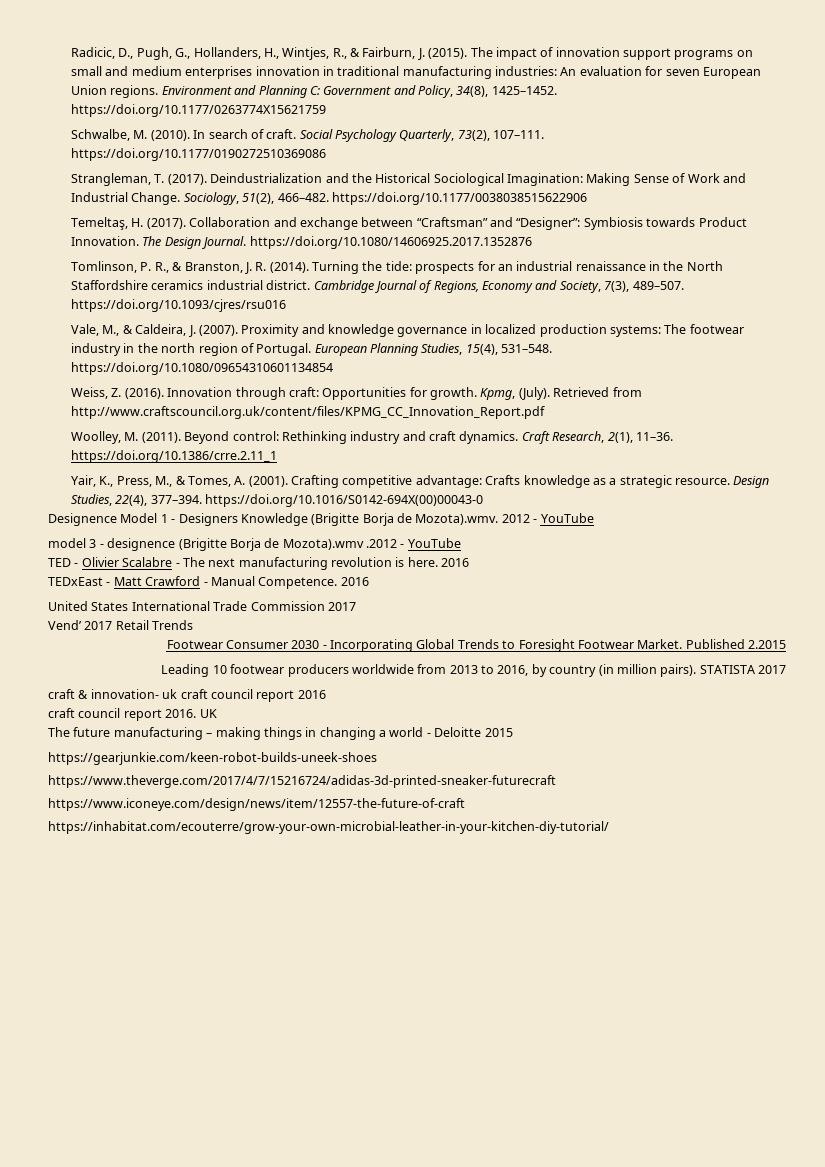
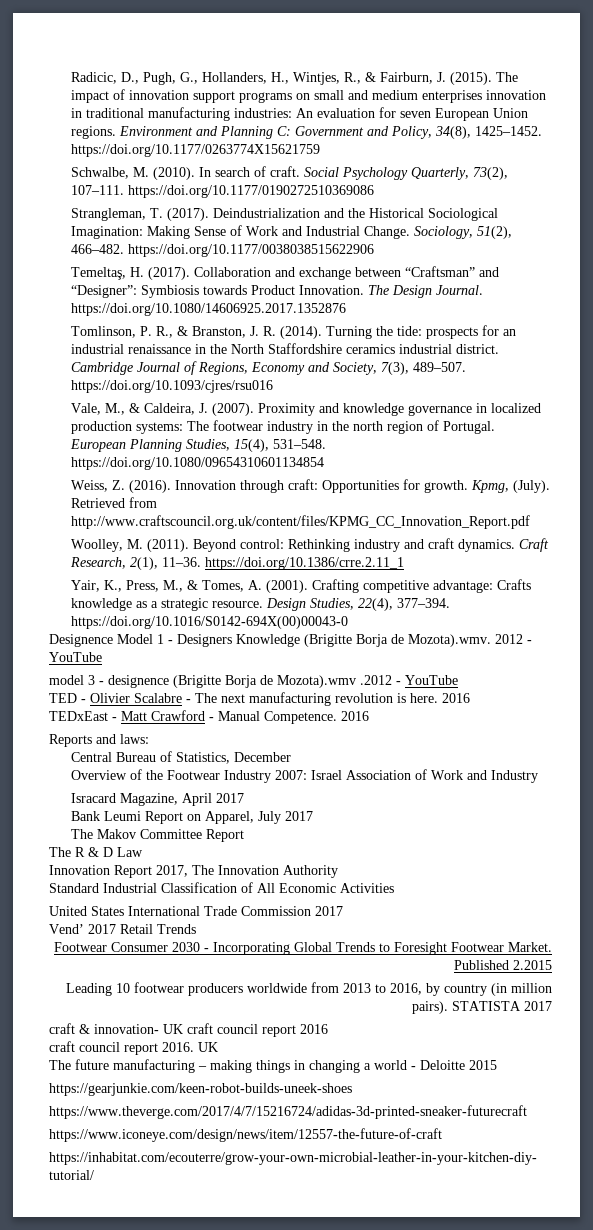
(369, 581) none -> [49,734,149,747] [70,751,291,764] [70,769,538,783] [70,793,244,806] [70,811,313,824] [70,829,244,842] [49,847,143,857] [49,865,338,878] [49,882,394,893] // Reports and laws: // Central Bureau of Statistics, December // Overview of the Footwear Industry 2007: Israel Association of Work and Industry // Isracard Magazine, April 2017 // Bank Leumi Report on Apparel, July 2017 // The Makov Committee Report // The R & D Law // Innovation Report 2017, The Innovation Authority // Standard Industrial Classification of All Economic Activities
[162,689,178,699] uk -> [163,1024,183,1034] UK

